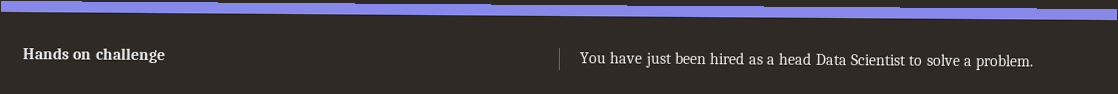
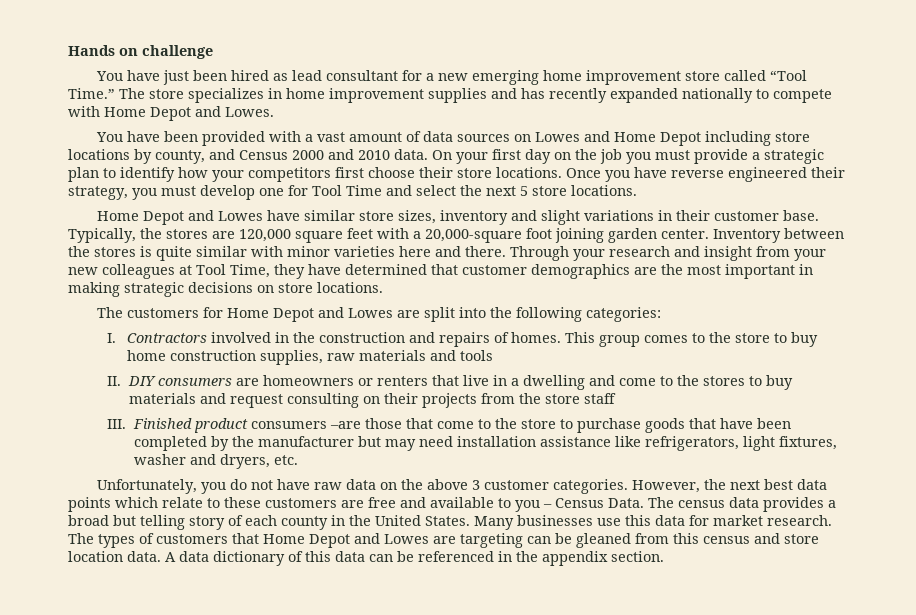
[765,52,1034,71] a head Data Scientist to solve a problem. -> [292,70,808,85] [68,88,832,103] [68,106,274,121] [96,131,811,146] [68,149,824,164] [68,167,845,182] [68,185,637,200] [97,210,820,225] [68,228,844,243] [68,246,826,261] [68,264,813,279] [68,282,383,297] [97,307,662,322] [107,332,819,347] [127,350,494,365] [107,375,793,390] [128,393,616,408] [107,418,791,433] [133,436,837,451] [133,454,298,469] [97,479,828,494] [68,497,836,512] [68,515,832,530] [68,533,819,548] [68,551,664,566] lead consultant for a new emerging home improvement store called “Tool Time.” The store specializes in home improvement supplies and has recently expanded nationally to compete with Home Depot and Lowes. // You have been provided with a vast amount of data sources on Lowes and Home Depot including store locations by county, and Census 2000 and 2010 data. On your first day on the job you must provide a strategic plan to identify how your competitors first choose their store locations. Once you have reverse engineered their strategy, you must develop one for Tool Time and select the next 5 store locations. // Home Depot and Lowes have similar store sizes, inventory and slight variations in their customer base. Typically, the stores are 120,000 square feet with a 20,000-square foot joining garden center. Inventory between the stores is quite similar with minor varieties here and there. Through your research and insight from your new colleagues at Tool Time, they have determined that customer demographics are the most important in making strategic decisions on store locations. // The customers for Home Depot and Lowes are split into the following categories: // I. Contractors involved in the construction and repairs of homes. This group comes to the store to buy home construction supplies, raw materials and tools // II. DIY consumers are homeowners or renters that live in a dwelling and come to the stores to buy materials and request consulting on their projects from the store staff // III. Finished product consumers –are those that come to the store to purchase goods that have been completed by the manufacturer but may need installation assistance like refrigerators, light fixtures, washer and dryers, etc. // Unfortunately, you do not have raw data on the above 3 customer categories. However, the next best data points which relate to these customers are free and available to you – Census Data. The census data provides a broad but telling story of each county in the United States. Many businesses use this data for market research. The types of customers that Home Depot and Lowes are targeting can be gleaned from this census and store location data. A data dictionary of this data can be referenced in the appendix section.

